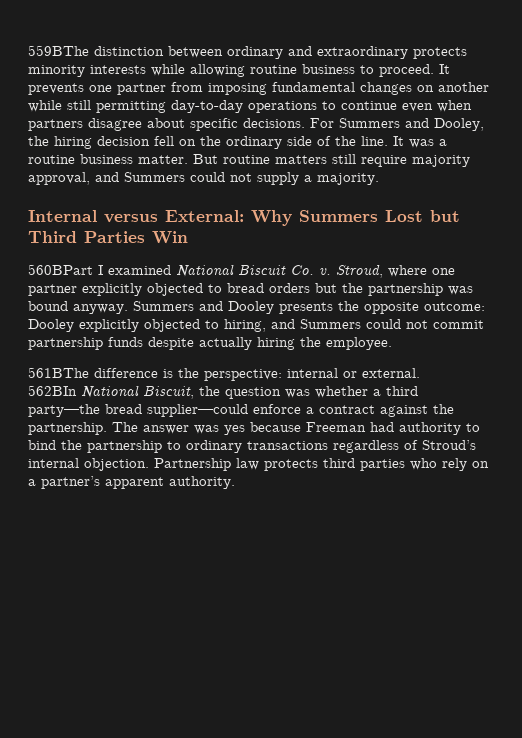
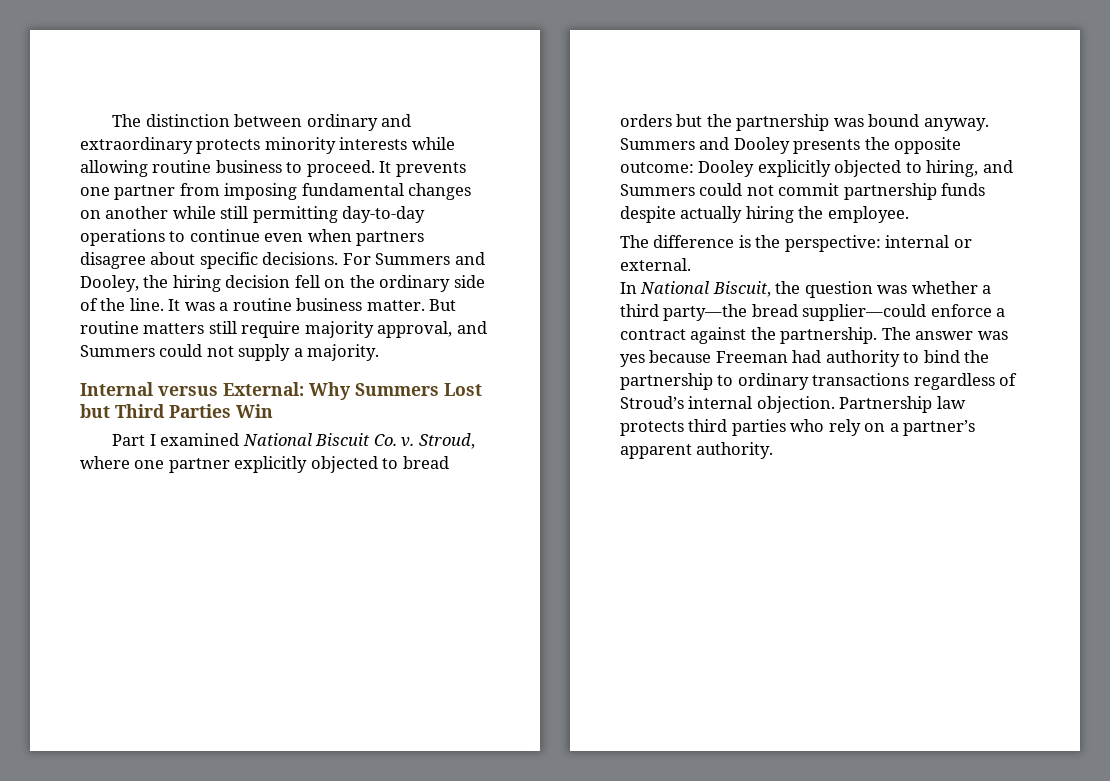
[28,45,89,56] 559BThe -> [112,114,142,127] The
[28,264,93,275] 560BPart -> [112,434,146,446] Part
[28,367,89,378] 561BThe -> [620,235,649,248] The
[28,385,77,396] 562BIn -> [620,282,637,294] In

